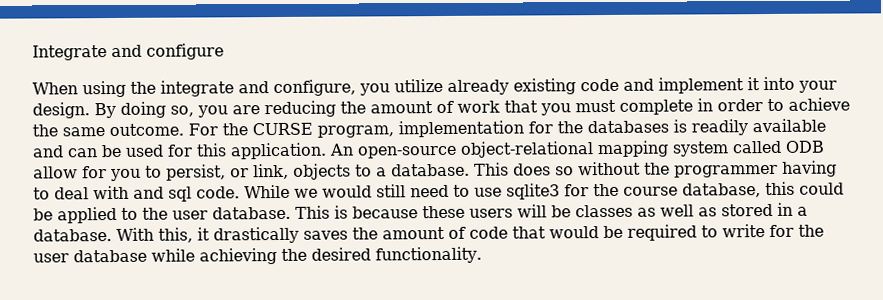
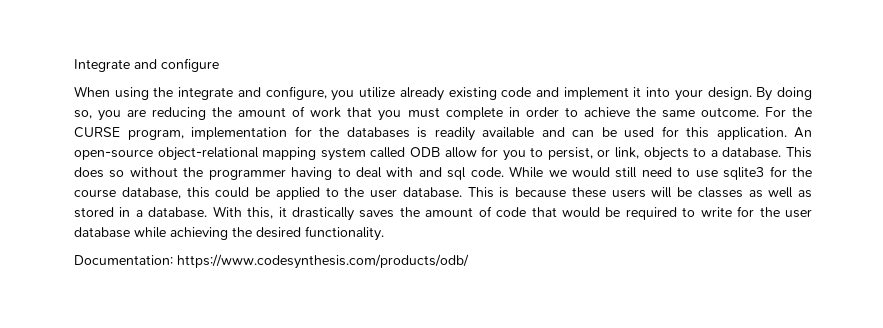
(482, 255) none -> [74,254,469,269] // Documentation: https://www.codesynthesis.com/products/odb/

